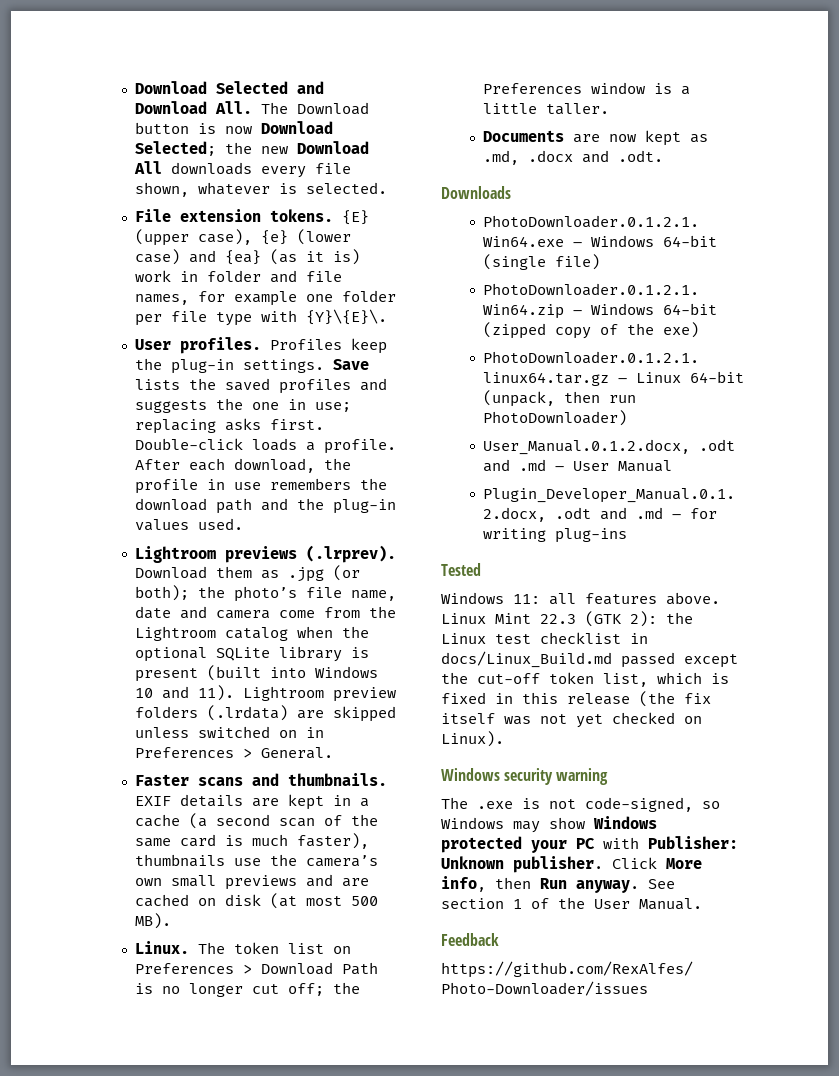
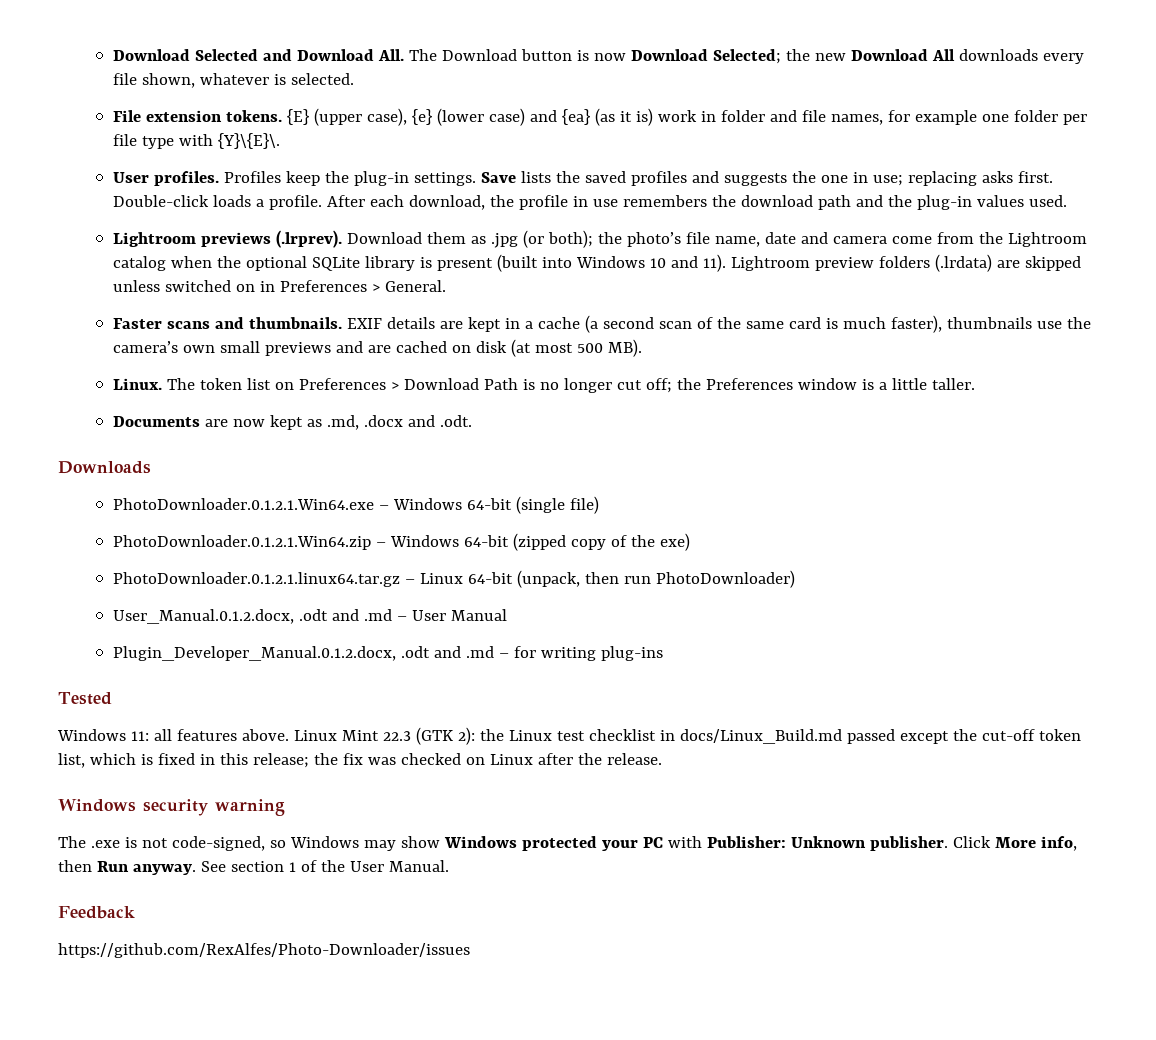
[567,691,711,707] [441,712,702,728] [441,731,504,747] release (the fix itself was not yet checked on Linux). -> [252,753,662,768] release; the fix was checked on Linux after the release.

